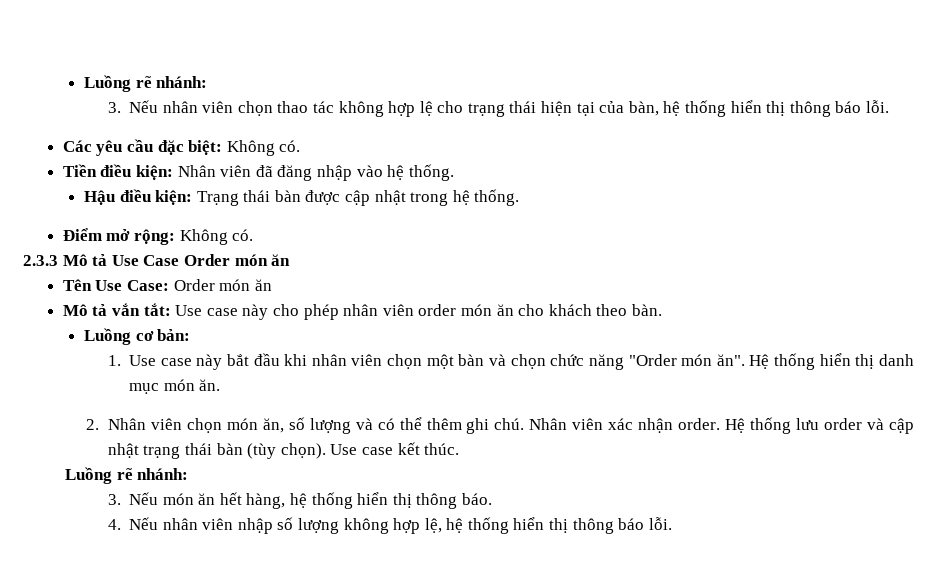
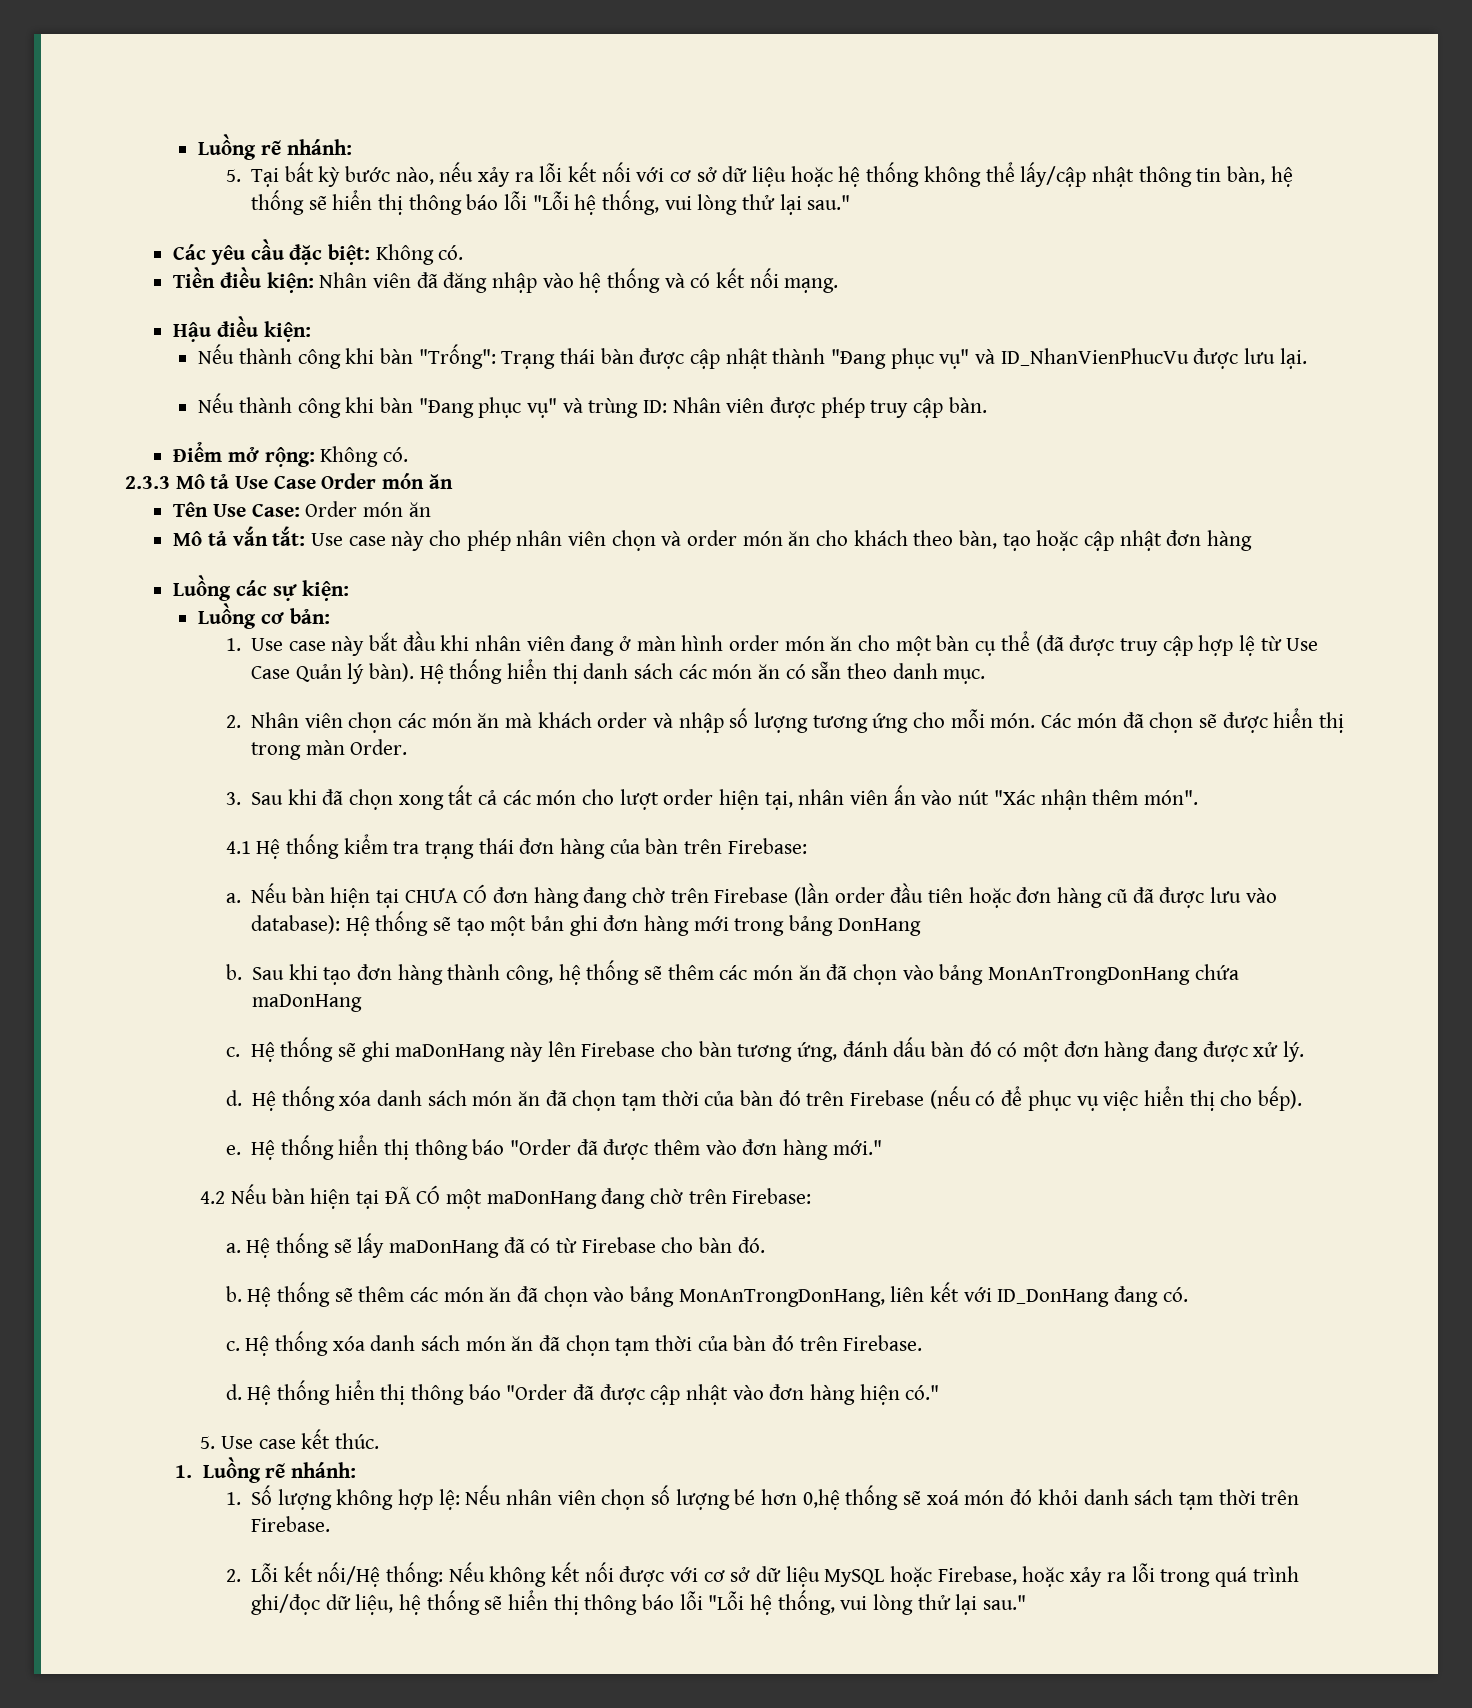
[83,75,208,92] [107,100,625,117] Luồng rẽ nhánh: // 3. Nếu nhân viên chọn thao tác không hợp lệ cho trạng thái hiện tại của -> [198,134,352,160] [225,162,1222,187] Luồng rẽ nhánh: // 5. Tại bất kỳ bước nào, nếu xảy ra lỗi kết nối với cơ sở dữ liệu hoặc hệ thống không thể lấy/cập nhật thông tin
[730,100,889,117] hiển thị thông báo lỗi. -> [308,190,851,215] sẽ hiển thị thông báo lỗi "Lỗi hệ thống, vui lòng thử lại sau."
[408,164,454,181] [83,189,193,205] thống. // Hậu điều kiện: -> [606,268,839,293] [173,316,311,342] [198,344,496,369] thống và có kết nối mạng. // Hậu điều kiện: // Nếu thành công khi bàn "Trống":
[410,189,520,206] trong hệ thống. -> [772,348,1307,369] [198,393,987,418] thành "Đang phục vụ" và ID_NhanVienPhucVu được lưu lại. // Nếu thành công khi bàn "Đang phục vụ" và trùng ID: Nhân viên được phép truy cập bàn.
(414, 310) none -> [611,530,682,551] chọn và
[631,304,662,316] bàn. -> [958,530,1252,551] [173,575,350,601] bàn, tạo hoặc cập nhật đơn hàng // Luồng các sự kiện:
[387,354,745,370] chọn một bàn và chọn chức năng "Order món ăn". -> [570,631,1319,656] [251,663,415,684] đang ở màn hình order món ăn cho một bàn cụ thể (đã được truy cập hợp lệ từ Use Case Quản lý bàn).
[128,379,221,394] [86,417,914,434] [107,443,326,459] mục món ăn. // 2. Nhân viên chọn món ăn, số lượng và có thể thêm ghi chú. Nhân viên xác nhận order. Hệ thống lưu order và cập nhật trạng thái bàn (tùy chọn). -> [634,661,986,684] [225,708,1344,733] [251,739,408,760] [225,785,1198,810] [225,834,807,859] [225,883,1277,908] [251,911,921,936] [225,960,1239,985] [252,994,363,1012] [225,1037,1305,1062] [225,1086,1302,1111] [225,1135,882,1160] [200,1184,812,1209] [225,1233,765,1258] [225,1282,1188,1307] [225,1331,923,1356] [225,1380,940,1405] [200,1436,216,1449] sách các món ăn có sẵn theo danh mục. // 2. Nhân viên chọn các món ăn mà khách order và nhập số lượng tương ứng cho mỗi món. Các món đã chọn sẽ được hiển thị trong màn Order. // 3. Sau khi đã chọn xong tất cả các món cho lượt order hiện tại, nhân viên ấn vào nút "Xác nhận thêm món". // 4.1 Hệ thống kiểm tra trạng thái đơn hàng của bàn trên Firebase: // a. Nếu bàn hiện tại CHƯA CÓ đơn hàng đang chờ trên Firebase (lần order đầu tiên hoặc đơn hàng cũ đã được lưu vào database): Hệ thống sẽ tạo một bản ghi đơn hàng mới trong bảng DonHang // b. Sau khi tạo đơn hàng thành công, hệ thống sẽ thêm các món ăn đã chọn vào bảng MonAnTrongDonHang chứa maDonHang // c. Hệ thống sẽ ghi maDonHang này lên Firebase cho bàn tương ứng, đánh dấu bàn đó có một đơn hàng đang được xử lý. // d. Hệ thống xóa danh sách món ăn đã chọn tạm thời của bàn đó trên Firebase (nếu có để phục vụ việc hiển thị cho bếp). // e. Hệ thống hiển thị thông báo "Order đã được thêm vào đơn hàng mới." // 4.2 Nếu bàn hiện tại ĐÃ CÓ một maDonHang đang chờ trên Firebase: // a. Hệ thống sẽ lấy maDonHang đã có từ Firebase cho bàn đó. // b. Hệ thống sẽ thêm các món ăn đã chọn vào bảng MonAnTrongDonHang, liên kết với ID_DonHang đang có. // c. Hệ thống xóa danh sách món ăn đã chọn tạm thời của bàn đó trên Firebase. // d. Hệ thống hiển thị thông báo "Order đã được cập nhật vào đơn hàng hiện có." // 5.
[65,467,189,484] [107,492,492,509] [107,517,672,534] Luồng rẽ nhánh: // 3. Nếu món ăn hết hàng, hệ thống hiển thị thông báo. // 4. Nếu nhân viên nhập số lượng không hợp lệ, hệ thống hiển thị thông báo lỗi. -> [175,1457,357,1483] [225,1485,1300,1510] [251,1516,331,1532] [225,1562,1299,1587] [251,1590,1027,1615] 1. Luồng rẽ nhánh: // 1. Số lượng không hợp lệ: Nếu nhân viên chọn số lượng bé hơn 0,hệ thống sẽ xoá món đó khỏi danh sách tạm thời trên Firebase. // 2. Lỗi kết nối/Hệ thống: Nếu không kết nối được với cơ sở dữ liệu MySQL hoặc Firebase, hoặc xảy ra lỗi trong quá trình ghi/đọc dữ liệu, hệ thống sẽ hiển thị thông báo lỗi "Lỗi hệ thống, vui lòng thử lại sau."

